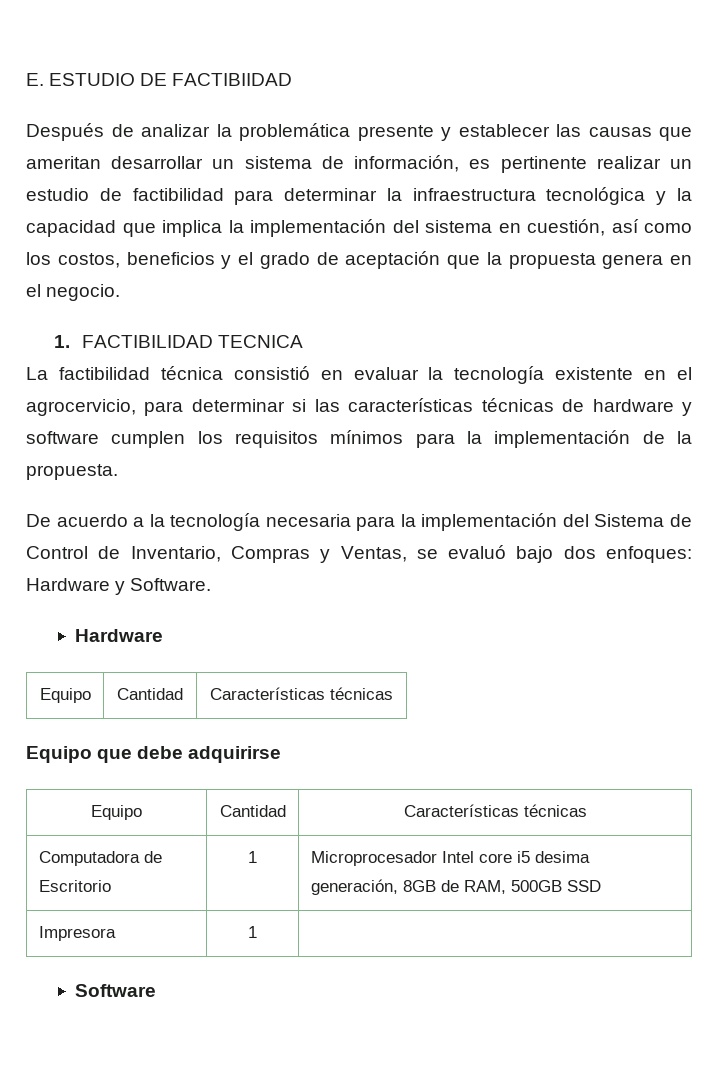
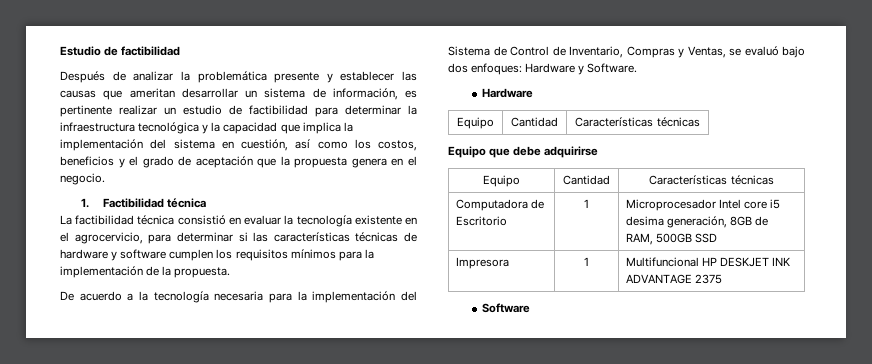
[26,73,293,86] E. ESTUDIO DE FACTIBIIDAD -> [60,46,181,56] Estudio de factibilidad
[81,335,303,348] FACTIBILIDAD TECNICA -> [102,198,207,208] Factibilidad técnica
(257, 932) none -> [626,257,791,267] [626,274,723,284] Multifuncional HP DESKJET INK ADVANTAGE 2375

